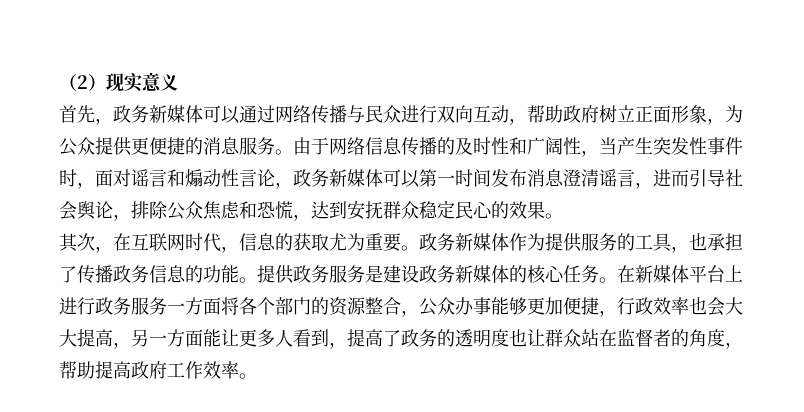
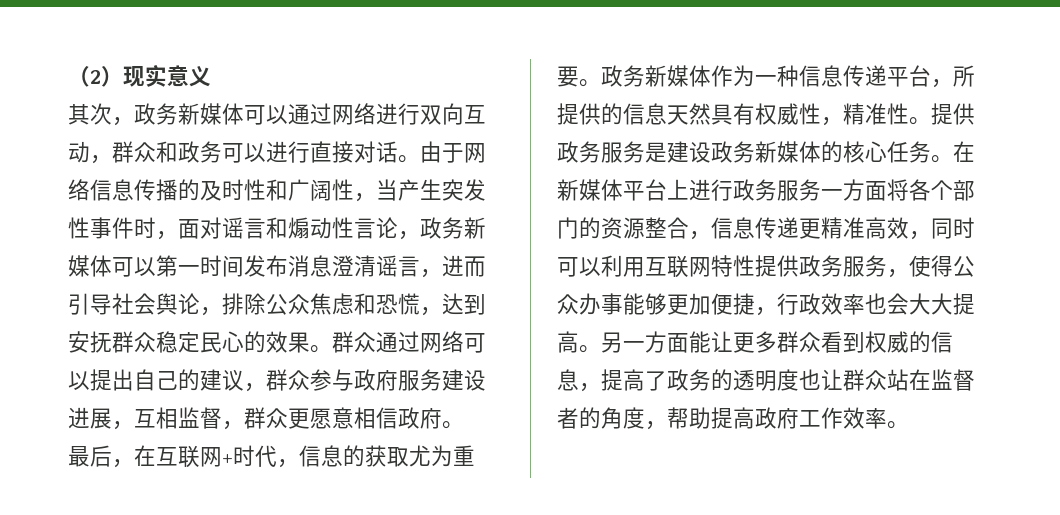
[59,105,95,123] 首先 -> [68,103,112,125] 其次
[311,105,401,124] 传播与民众 -> (376, 114) none
[527,105,743,125] [59,137,275,156] 帮助政府树立正面形象，为公众提供更便捷的消息服务 -> [112,141,398,163] 群众和政务可以进行直接对话
[59,233,95,252] // 其次 -> [332,331,486,353] [68,369,486,392] [68,407,464,430] [68,445,112,467] 群众通过网络可以提出自己的建议，群众参与政府服务建设进展，互相监督，群众更愿意相信政府。 // 最后
(185, 242) none -> [222,454,233,464] +
[545,233,743,253] [59,265,239,284] 提供服务的工具，也承担了传播政务信息的功能 -> [755,65,975,88] [557,103,909,126] 一种信息传递平台，所提供的信息天然具有权威性，精准性
(419, 313) none -> [711,217,975,240] [557,255,953,278] 信息传递更精准高效，同时可以利用互联网特性提供政务服务，使得
[113,342,131,349] ， -> [579,345,601,353] 。
[275,329,329,347] 人看到 -> [777,331,953,353] [557,369,579,391] 群众看到权威的信息

